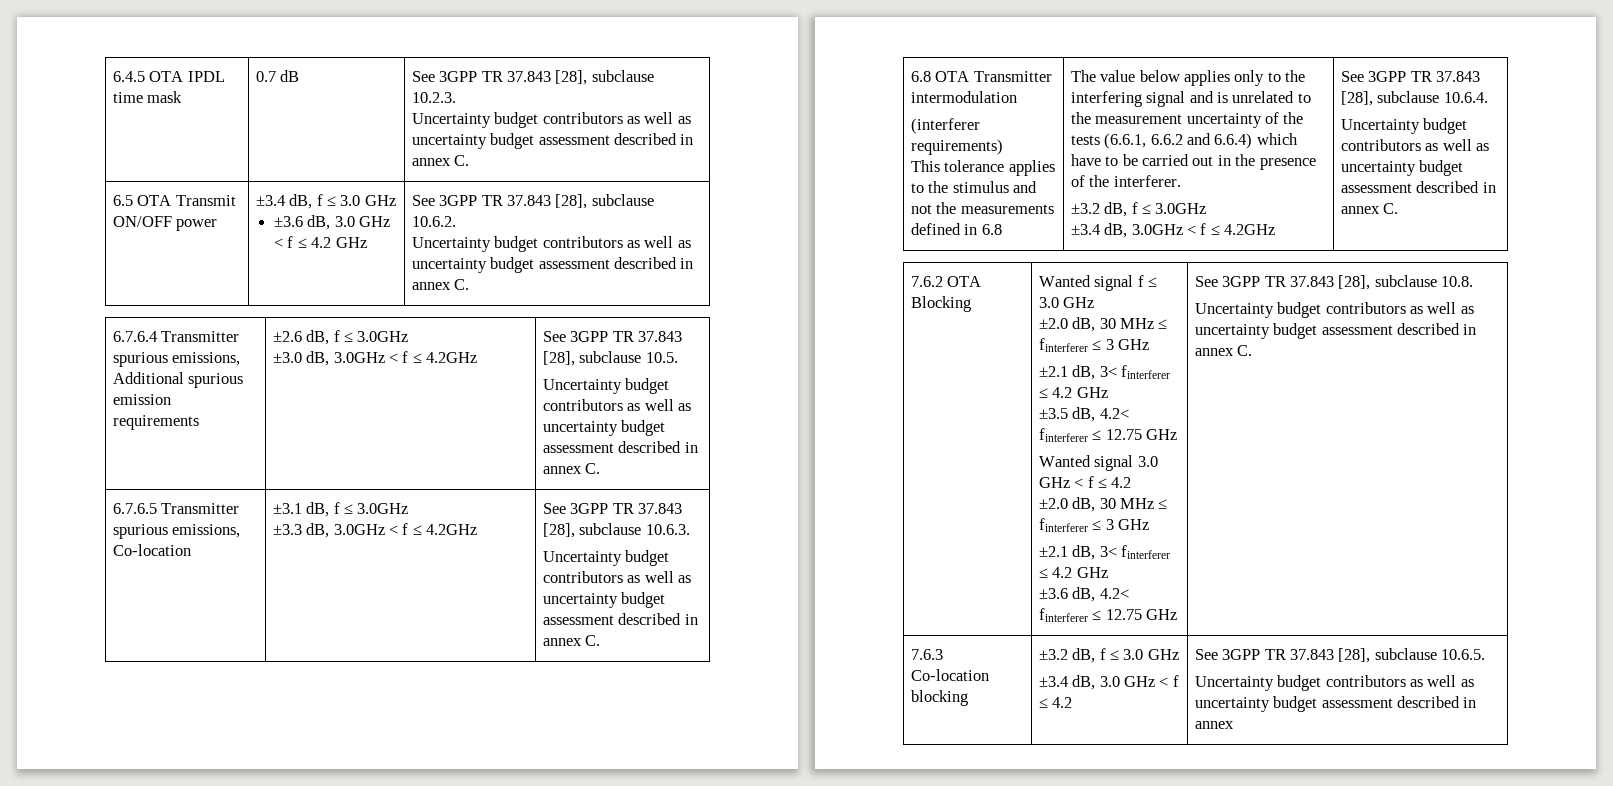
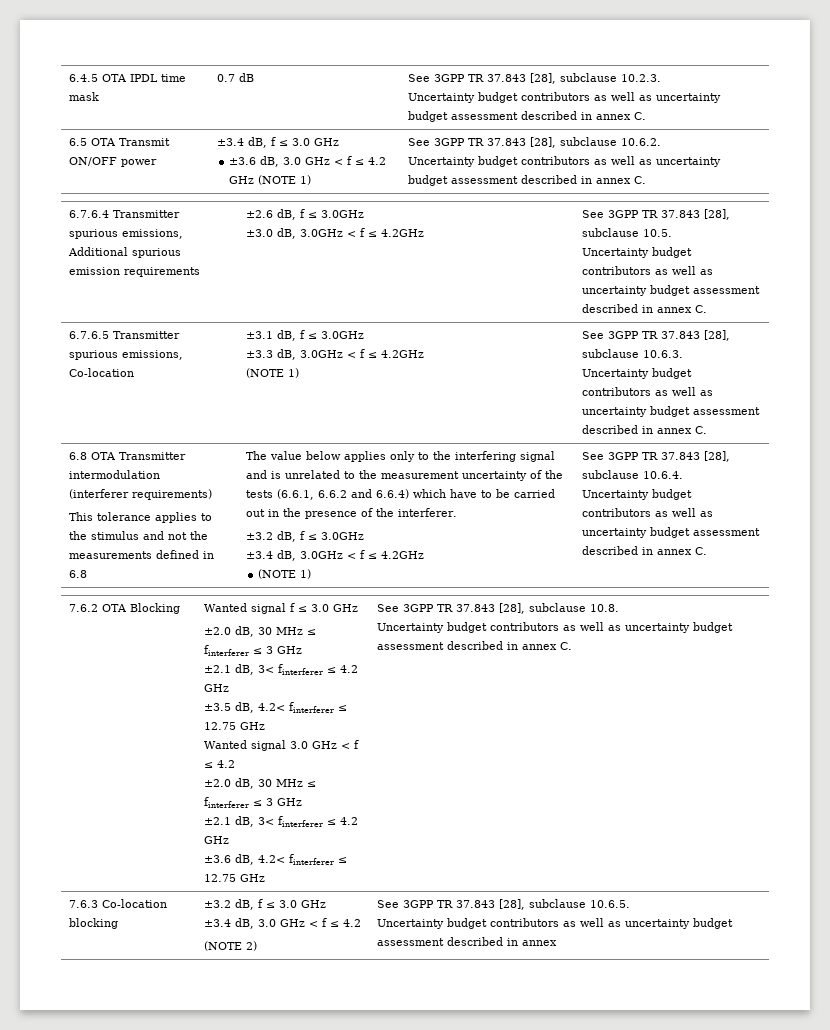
(367, 242) none -> [258,175,312,185] (NOTE 1)
(478, 529) none -> [245,368,299,378] // (NOTE 1)
(1276, 229) none -> [258,569,312,579] // (NOTE 1)
(1073, 702) none -> [203,941,257,951] // (NOTE 2)

